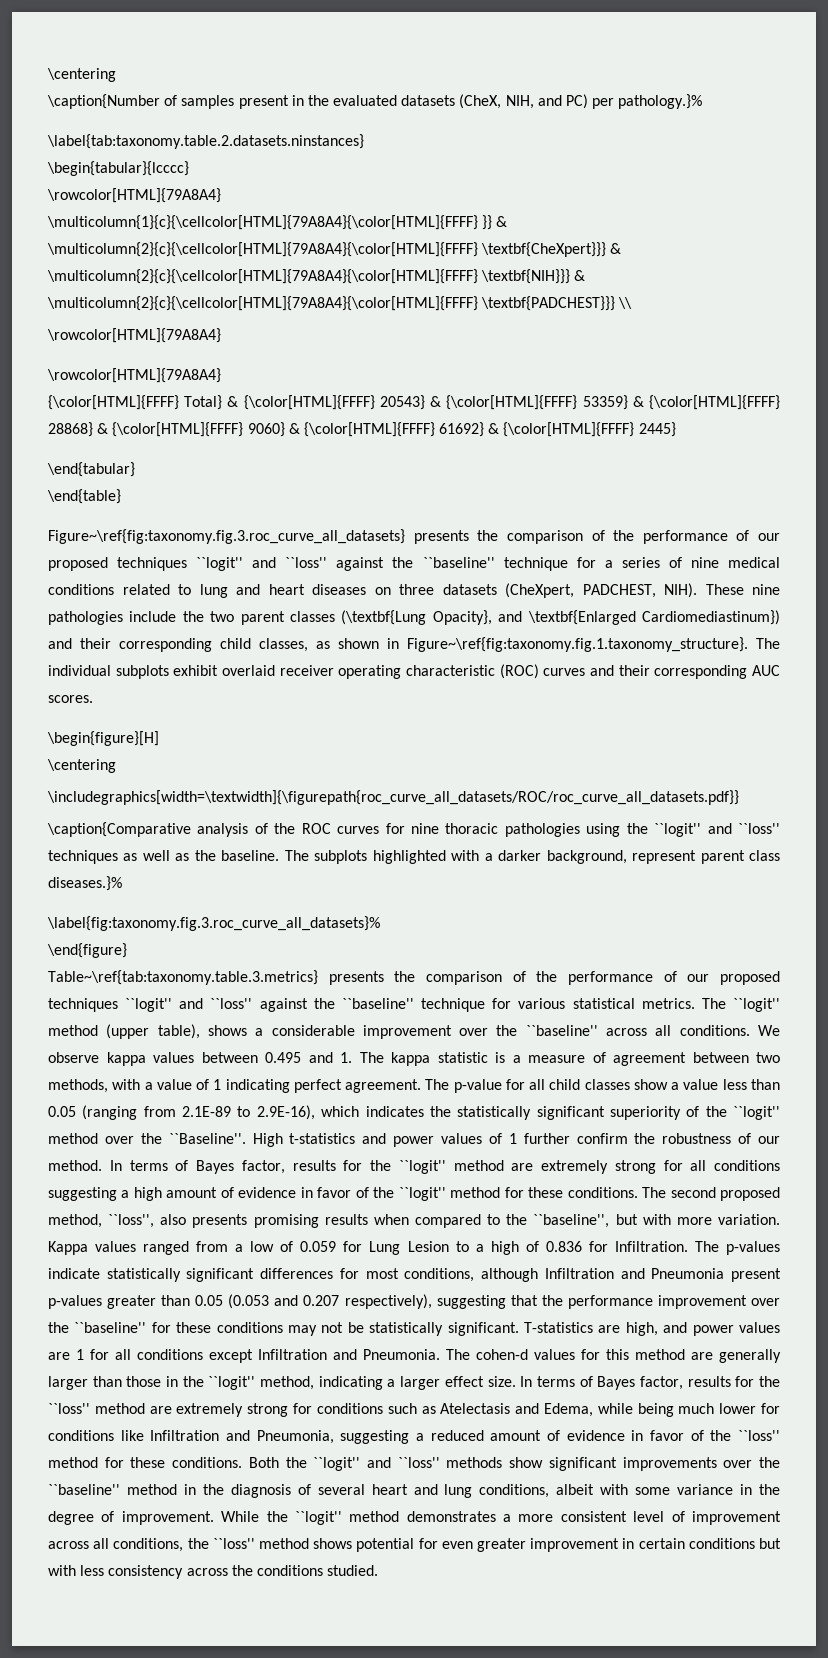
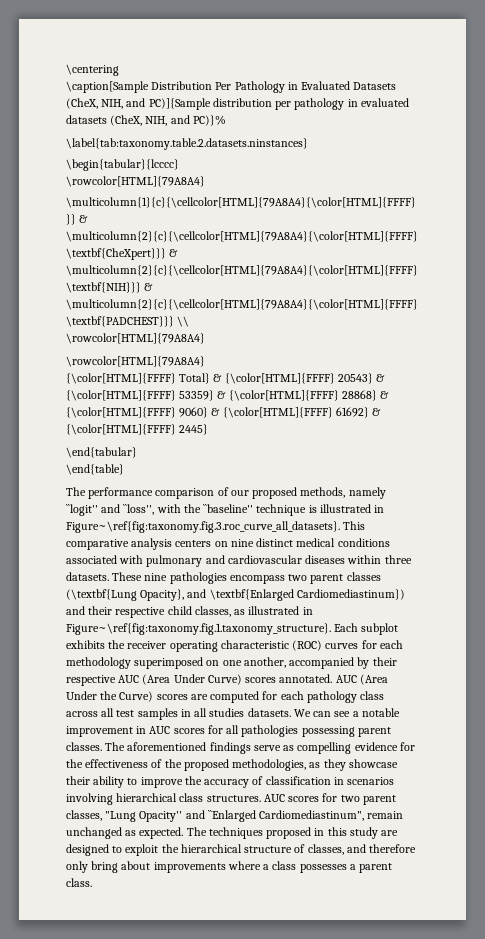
[47,68,116,82] [47,94,329,109] \centering // \caption{Number of samples present in the -> [66,64,119,76] [66,81,397,93] [66,98,358,110] \centering // \caption[Sample Distribution Per Pathology in Evaluated Datasets (CheX, NIH, and PC)]{Sample distribution per pathology in
[566,94,703,109] PC) per pathology.}% -> [192,115,226,126] PC)}%
[48,529,780,544] [48,557,780,571] [48,583,697,598] Figure~\ref{fig:taxonomy.fig.3.roc_curve_all_datasets} presents the comparison of the performance of our proposed techniques ``logit'' and ``loss'' against the ``baseline'' technique for a series of nine medical conditions related to lung and heart diseases on three datasets (CheXpert, PADCHEST, NIH). -> [66,487,386,499] [66,504,385,516] [66,521,366,533] [66,538,390,550] [66,555,412,567] [66,572,109,581] The performance comparison of our proposed methods, namely ``logit'' and ``loss'', with the ``baseline'' technique is illustrated in Figure~\ref{fig:taxonomy.fig.3.roc_curve_all_datasets}. This comparative analysis centers on nine distinct medical conditions associated with pulmonary and cardiovascular diseases within three datasets.
[129,611,204,622] include the -> [229,575,285,584] encompass
[119,638,212,652] corresponding -> [115,607,166,618] respective
[338,638,379,649] shown -> [248,606,300,615] illustrated
[756,638,780,649] [48,665,275,679] The individual subplots exhibit overlaid -> [334,623,399,635] [66,640,126,649] Each subplot exhibits the
[590,665,780,679] [48,695,93,703] [47,731,159,746] [47,759,116,773] [47,790,739,805] [47,822,781,837] [48,850,781,864] [48,876,122,891] [47,916,380,931] [47,943,127,958] [48,970,780,985] [48,998,780,1012] [48,1024,780,1039] [48,1052,780,1066] [48,1079,781,1093] [48,1105,780,1120] [48,1133,780,1147] [48,1160,780,1174] [48,1187,781,1201] [48,1214,780,1228] [48,1241,781,1255] [48,1268,782,1282] [48,1294,781,1309] [48,1322,780,1336] [48,1349,781,1363] [48,1376,781,1390] [48,1403,780,1417] [48,1430,780,1444] [48,1457,780,1471] [48,1484,780,1498] [48,1511,781,1525] [48,1538,781,1552] [48,1565,379,1579] and their corresponding AUC scores. // \begin{figure}[H] // \centering // \includegraphics[width=\textwidth]{\figurepath{roc_curve_all_datasets/ROC/roc_curve_all_datasets.pdf}} // \caption{Comparative analysis of the ROC curves for nine thoracic pathologies using the ``logit'' and ``loss'' techniques as well as the baseline. The subplots highlighted with a darker background, represent parent class diseases.}% // \label{fig:taxonomy.fig.3.roc_curve_all_datasets}% // \end{figure} // Table~\ref{tab:taxonomy.table.3.metrics} presents the comparison of the performance of our proposed techniques ``logit'' and ``loss'' against the ``baseline'' technique for various statistical metrics. The ``logit'' method (upper table), shows a considerable improvement over the ``baseline'' across all conditions. We observe kappa values between 0.495 and 1. The kappa statistic is a measure of agreement between two methods, with a value of 1 indicating perfect agreement. The p-value for all child classes show a value less than 0.05 (ranging from 2.1E-89 to 2.9E-16), which indicates the statistically significant superiority of the ``logit'' method over the ``Baseline''. High t-statistics and power values of 1 further confirm the robustness of our method. In terms of Bayes factor, results for the ``logit'' method are extremely strong for all conditions suggesting a high amount of evidence in favor of the ``logit'' method for these conditions. The second proposed method, ``loss'', also presents promising results when compared to the ``baseline'', but with more variation. Kappa values ranged from a low of 0.059 for Lung Lesion to a high of 0.836 for Infiltration. The p-values indicate statistically significant differences for most conditions, although Infiltration and Pneumonia present p-values greater than 0.05 (0.053 and 0.207 respectively), suggesting that the performance improvement over the ``baseline'' for these conditions may not be statistically significant. T-statistics are high, and power values are 1 for all conditions except Infiltration and Pneumonia. The cohen-d values for this method are generally larger than those in the ``logit'' method, indicating a larger effect size. In terms of Bayes factor, results for the ``loss'' method are extremely strong for conditions such as Atelectasis and Edema, while being much lower for conditions like Infiltration and Pneumonia, suggesting a reduced amount of evidence in favor of the ``loss'' method for these conditions. Both the ``logit'' and ``loss'' methods show significant improvements over the ``baseline'' method in the diagnosis of several heart and lung conditions, albeit with some variance in the degree of improvement. While the ``logit'' method demonstrates a more consistent level of improvement across all conditions, the ``loss'' method shows potential for even greater improvement in certain conditions but with less consistency across the conditions studied. -> [361,640,403,649] [66,657,397,669] [66,674,388,686] [66,691,385,703] [66,708,400,720] [66,725,391,737] [66,742,415,754] [66,759,398,771] [66,776,395,788] [66,793,396,805] [66,810,404,822] [66,827,399,839] [66,844,417,856] [66,861,393,873] [66,878,92,887] for each methodology superimposed on one another, accompanied by their respective AUC (Area Under Curve) scores annotated. AUC (Area Under the Curve) scores are computed for each pathology class across all test samples in all studies datasets. We can see a notable improvement in AUC scores for all pathologies possessing parent classes. The aforementioned findings serve as compelling evidence for the effectiveness of the proposed methodologies, as they showcase their ability to improve the accuracy of classification in scenarios involving hierarchical class structures. AUC scores for two parent classes, "Lung Opacity'' and ``Enlarged Cardiomediastinum", remain unchanged as expected. The techniques proposed in this study are designed to exploit the hierarchical structure of classes, and therefore only bring about improvements where a class possesses a parent class.

